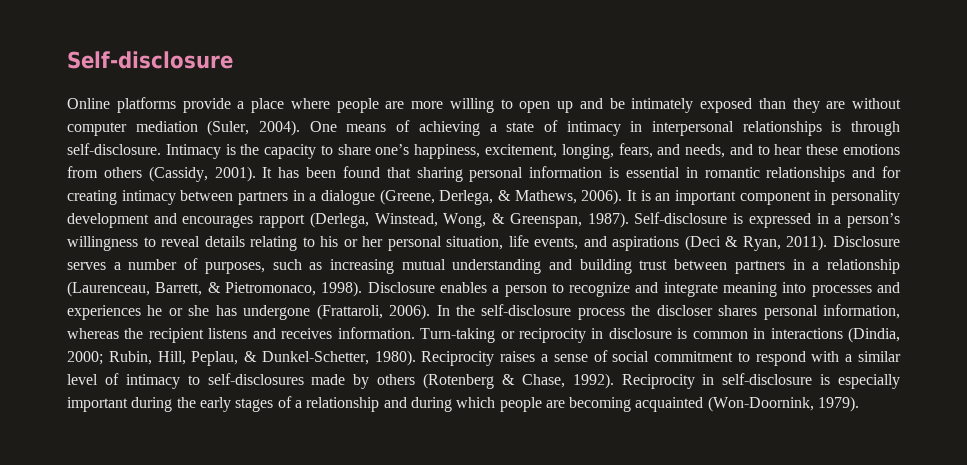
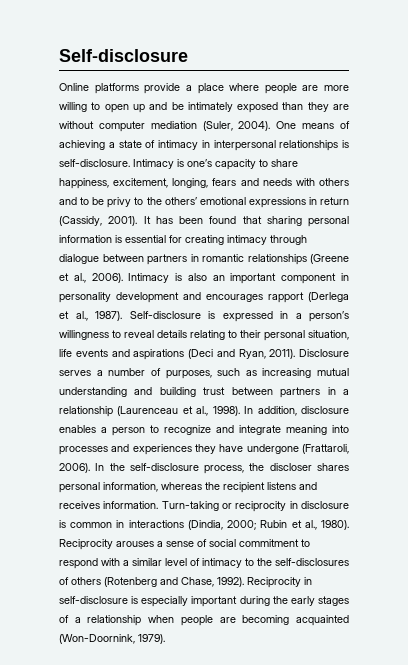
[851,121,900,136] through -> (349, 144) none
[240,144,260,155] the -> [187,159,212,167] one’s
[375,144,410,155] one’s -> (298, 163) none
[618,143,901,158] [67,166,142,178] fears, and needs, and to hear these emotions from others -> [212,178,349,186] [59,197,349,208] fears and needs with others and to be privy to the others’ emotional expressions in return
[685,166,902,182] [67,189,651,205] in romantic relationships and for creating intimacy between partners in a dialogue (Greene, Derlega, & Mathews, 2006). It is -> [169,235,307,245] [59,254,349,265] [59,273,207,283] for creating intimacy through dialogue between partners in romantic relationships (Greene et al., 2006). Intimacy is also
[309,212,582,228] (Derlega, Winstead, Wong, & Greenspan, -> [308,292,349,302] [59,311,88,321] (Derlega et al.,
[320,236,384,247] his or her -> [240,330,261,338] their
[534,237,579,250] events, -> [75,349,108,357] events
[725,236,739,247] & -> [216,349,235,357] and
[67,281,435,297] (Laurenceau, Barrett, & Pietromonaco, 1998). Disclosure -> [117,406,349,416] (Laurenceau et al., 1998). In addition, disclosure
[147,305,237,316] he or she has -> [195,444,244,454] they have
[577,308,625,320] process -> [204,465,245,474] process,
[108,351,369,366] Rubin, Hill, Peplau, & Dunkel-Schetter, -> [260,520,317,530] Rubin et al.,
[500,351,536,362] raises -> [116,541,154,547] arouses
[207,373,370,389] self-disclosures made by -> [257,558,349,566] [59,577,69,585] the self-disclosures of
[501,374,515,385] & -> [160,577,178,585] and
[383,397,496,412] and during which -> [148,615,175,623] when

